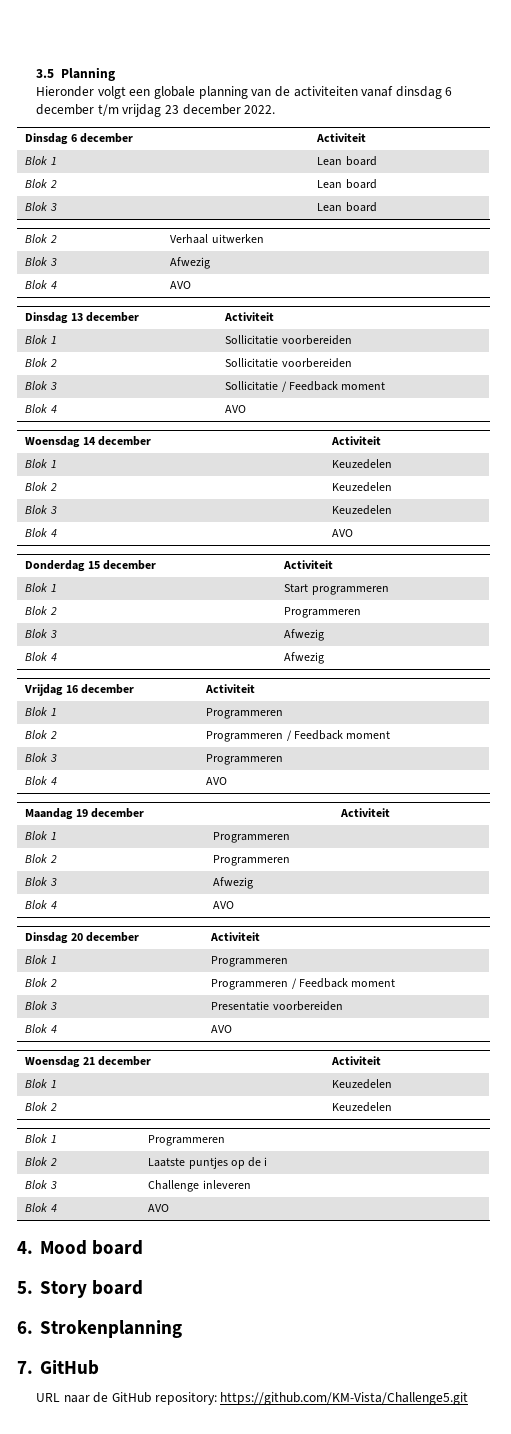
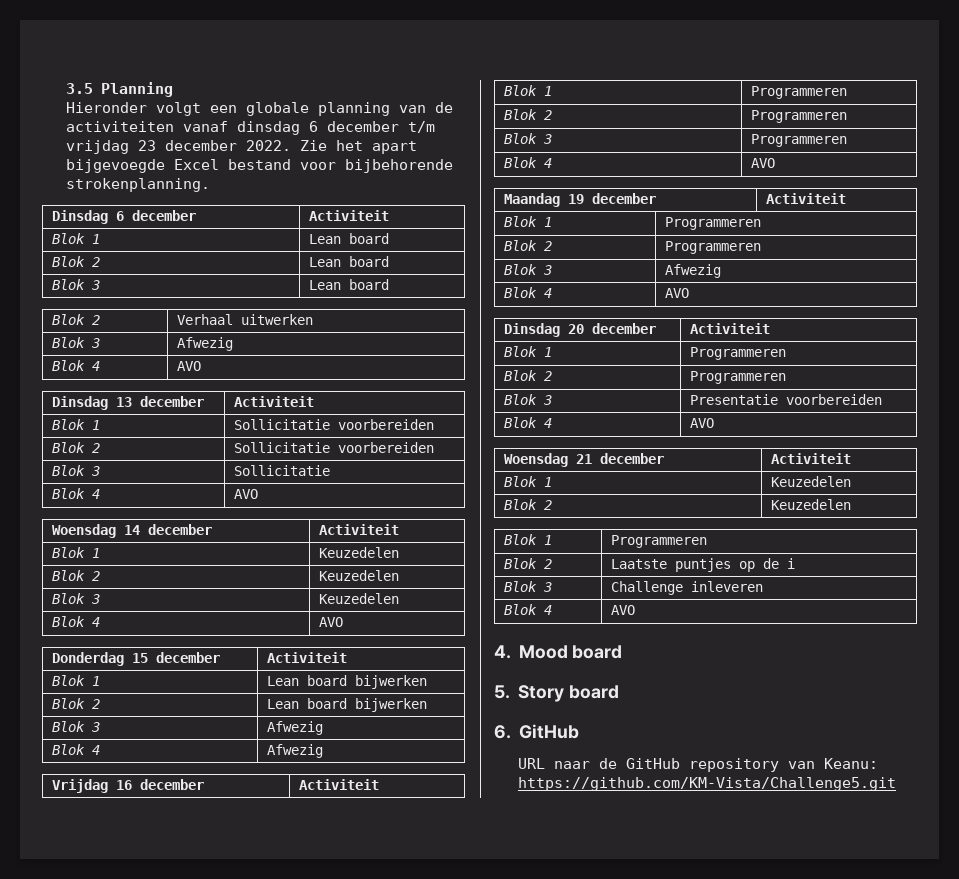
(276, 109) none -> [300,140,418,154] [66,159,454,173] [66,178,211,192] Zie het apart bijgevoegde Excel bestand voor bijbehorende strokenplanning.
[281,381,386,392] / Feedback moment -> (330, 470) none
[284,584,389,595] [25,606,57,615] [284,607,362,618] Start programmeren // Blok 2 | Programmeren -> [266,675,427,689] [51,698,100,709] [266,698,427,712] Lean board bijwerken // Blok 2 | Lean board bijwerken
[286,730,391,741] / Feedback moment -> (847, 116) none
[291,978,396,989] / Feedback moment -> (786, 377) none
[39,1320,182,1338] [17,1361,33,1374] Strokenplanning // 7. -> (511, 732) none
[154,1392,217,1405] repository: -> [689,758,879,772] repository van Keanu:

